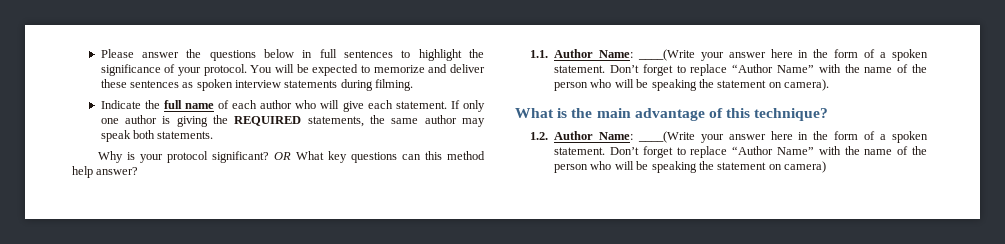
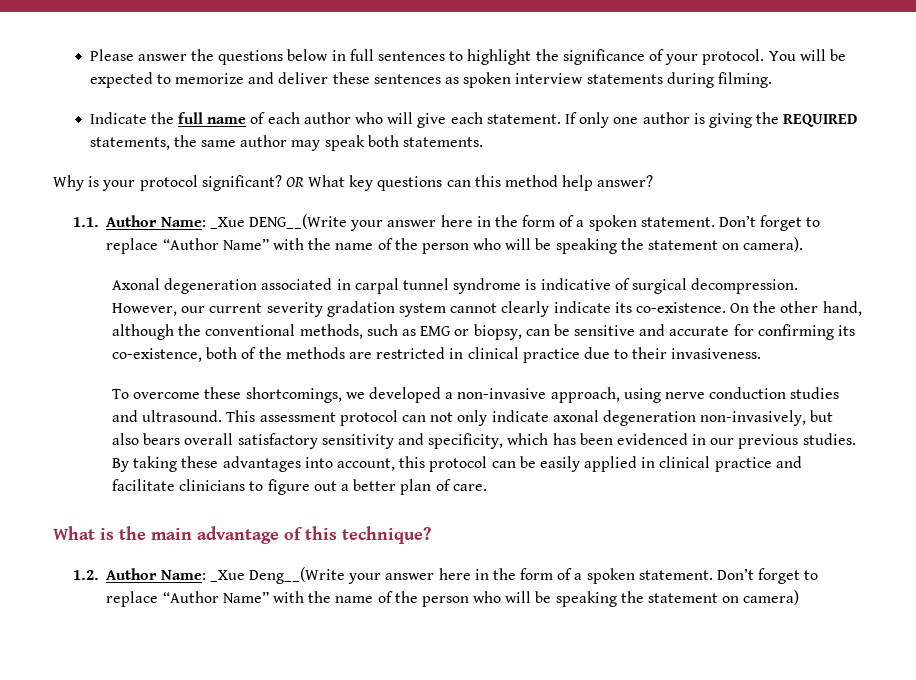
[637,49,695,61] ____(Write -> [209,214,347,229] _Xue DENG__(Write
(830, 85) none -> [112,278,799,294] [112,301,862,317] [112,324,856,340] [112,347,762,363] [112,387,840,403] [112,410,834,426] [112,433,856,449] [112,456,802,472] [112,479,487,495] // Axonal degeneration associated in carpal tunnel syndrome is indicative of surgical decompression. However, our current severity gradation system cannot clearly indicate its co-existence. On the other hand, although the conventional methods, such as EMG or biopsy, can be sensitive and accurate for confirming its co-existence, both of the methods are restricted in clinical practice due to their invasiveness. // To overcome these shortcomings, we developed a non-invasive approach, using nerve conduction studies and ultrasound. This assessment protocol can not only indicate axonal degeneration non-invasively, but also bears overall satisfactory sensitivity and specificity, which has been evidenced in our previous studies. By taking these advantages into account, this protocol can be easily applied in clinical practice and facilitate clinicians to figure out a better plan of care.
[637,131,695,143] ____(Write -> [209,567,345,584] _Xue Deng__(Write

